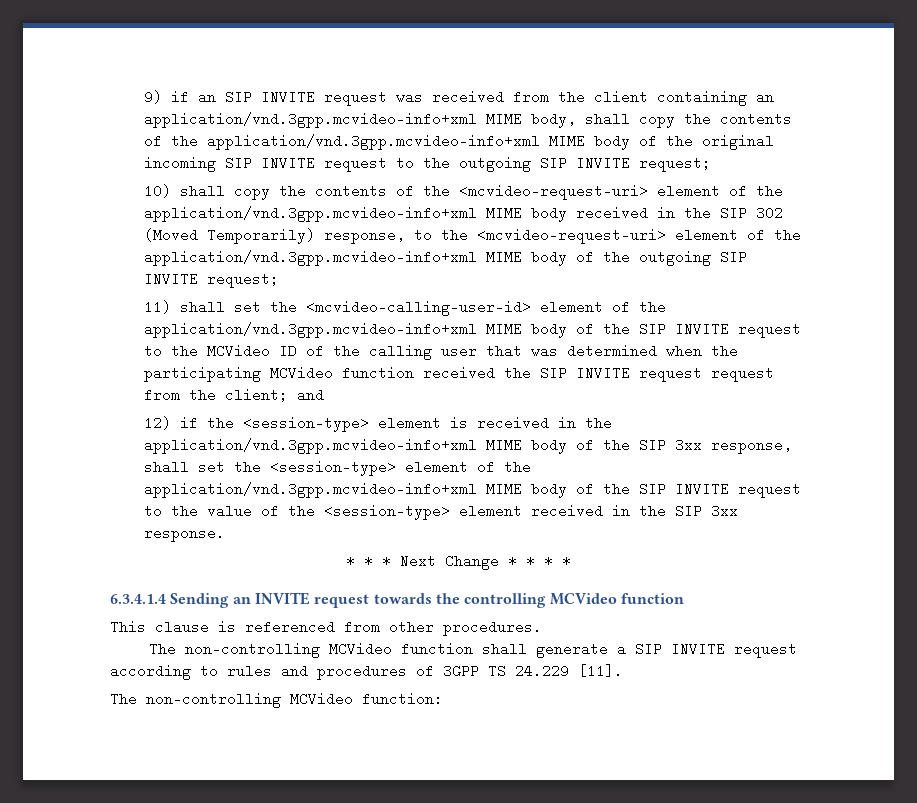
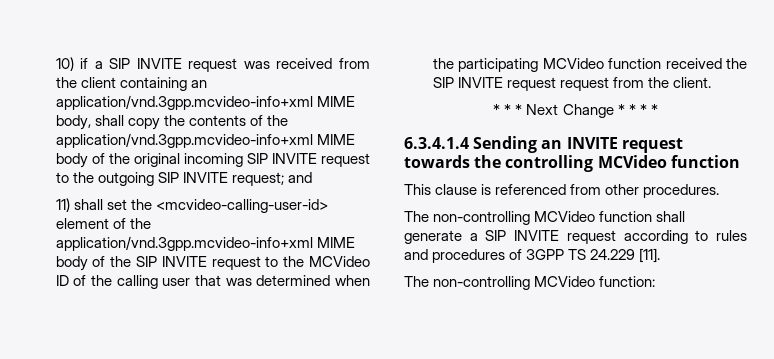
[143,90,216,104] 9) if an -> [55,57,103,71] 10) if a
[143,184,783,200] [143,206,783,222] [143,228,801,244] [143,250,747,266] [143,272,279,288] // 10) shall copy the contents of the <mcvideo-request-uri> element of the application/vnd.3gpp.mcvideo-info+xml MIME body received in the SIP 302 (Moved Temporarily) response, to the <mcvideo-request-uri> element of the application/vnd.3gpp.mcvideo-info+xml MIME body of the outgoing SIP INVITE request; -> [287,172,312,183] and
[224,388,324,402] [143,416,612,432] [143,438,792,454] [143,460,531,476] [143,482,801,498] [143,504,738,520] [143,526,225,542] client; and // 12) if the <session-type> element is received in the application/vnd.3gpp.mcvideo-info+xml MIME body of the SIP 3xx response, shall set the <session-type> element of the application/vnd.3gpp.mcvideo-info+xml MIME body of the SIP INVITE request to the value of the <session-type> element received in the SIP 3xx response. -> [672,77,711,88] client.

